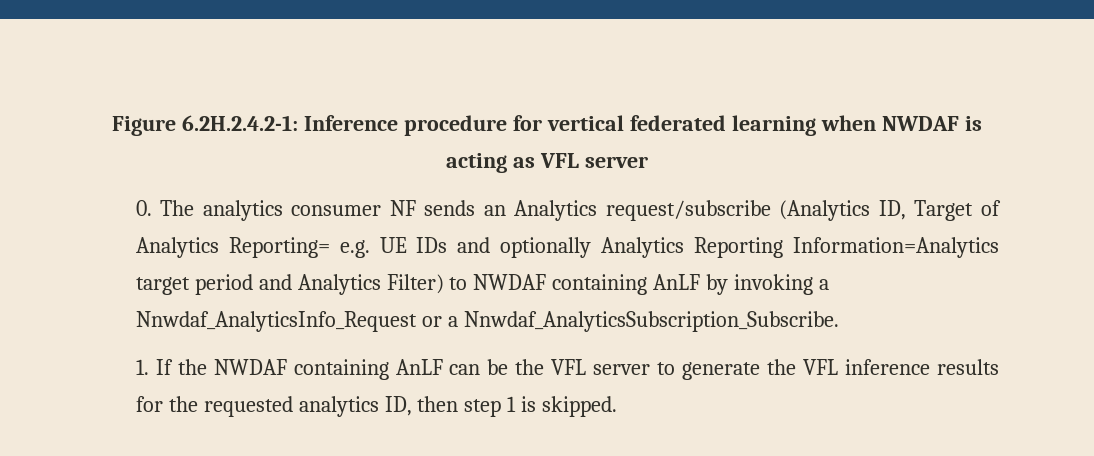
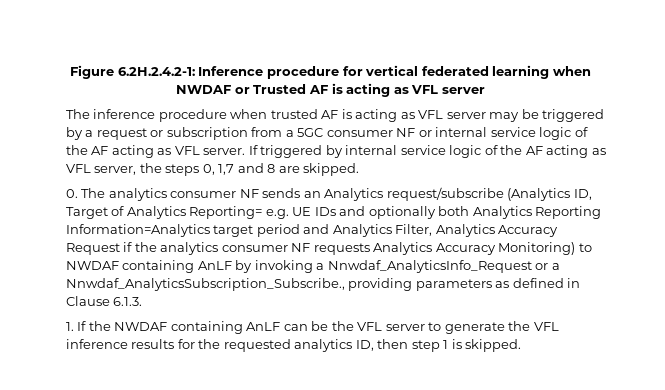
[964,116,982,131] [446,153,648,173] is acting as VFL server -> [234,83,485,97] [65,109,605,122] [65,127,588,140] [65,145,606,158] [65,163,360,176] or Trusted AF is acting as VFL server // The inference procedure when trusted AF is acting as VFL server may be triggered by a request or subscription from a 5GC consumer NF or internal service logic of the AF acting as VFL server. If triggered by internal service logic of the AF acting as VFL server, the steps 0, 1,7 and 8 are skipped.
(592, 247) none -> [438,206,470,216] both
[386,274,444,294] Filter) -> [395,224,559,237] [65,242,576,255] Filter, Analytics Accuracy Request if the analytics consumer NF requests Analytics Accuracy Monitoring)
[463,311,839,332] Nnwdaf_AnalyticsSubscription_Subscribe. -> [65,278,581,291] [65,296,143,306] Nnwdaf_AnalyticsSubscription_Subscribe., providing parameters as defined in Clause 6.1.3.

